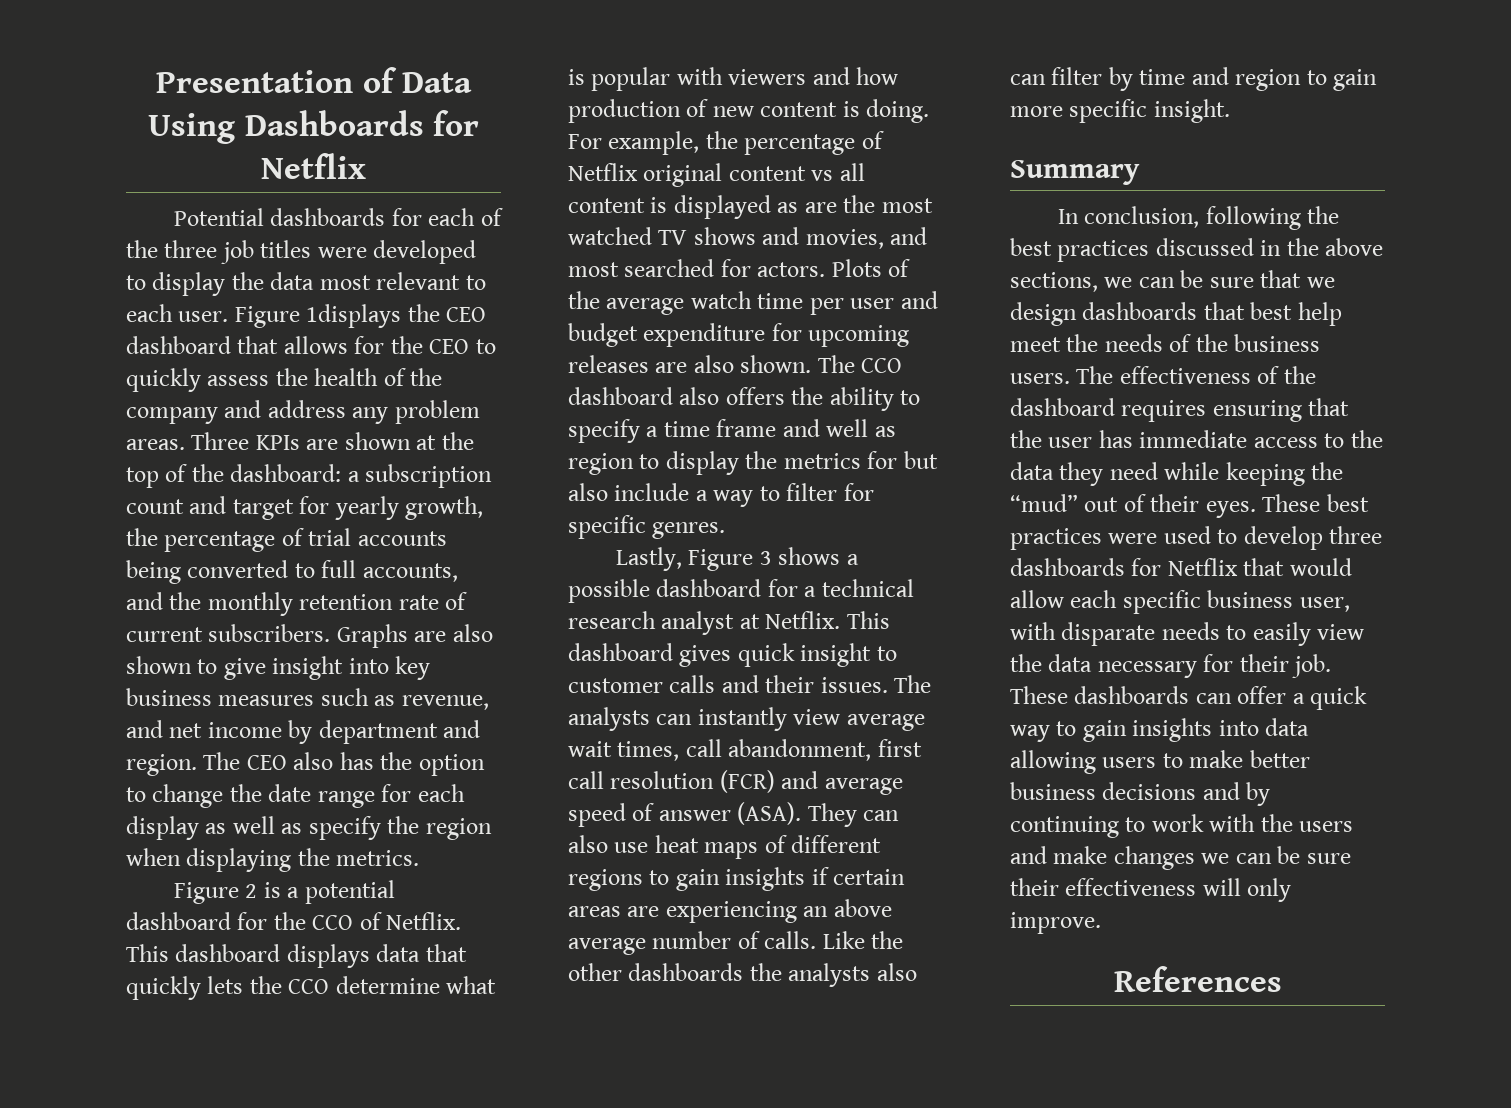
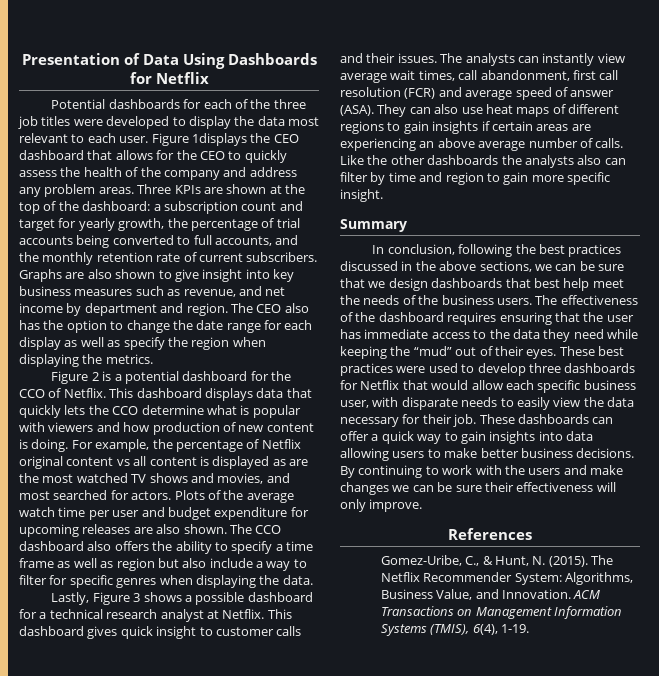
[782,419,820,437] and -> [57,561,71,568] as
[639,451,898,475] to display the metrics for -> (155, 564) none
[652,522,726,539] genres. -> [116,575,313,588] genres when displaying the data.
[1102,782,1271,806] decisions and by -> [576,448,635,458] [340,466,355,478] decisions. By
(1282, 979) none -> [380,555,614,567] [380,572,633,585] [380,589,601,600] [380,606,622,619] [380,624,529,636] // Gomez-Uribe, C., & Hunt, N. (2015). The Netflix Recommender System: Algorithms, Business Value, and Innovation. ACM Transactions on Management Information Systems (TMIS), 6(4), 1-19.

